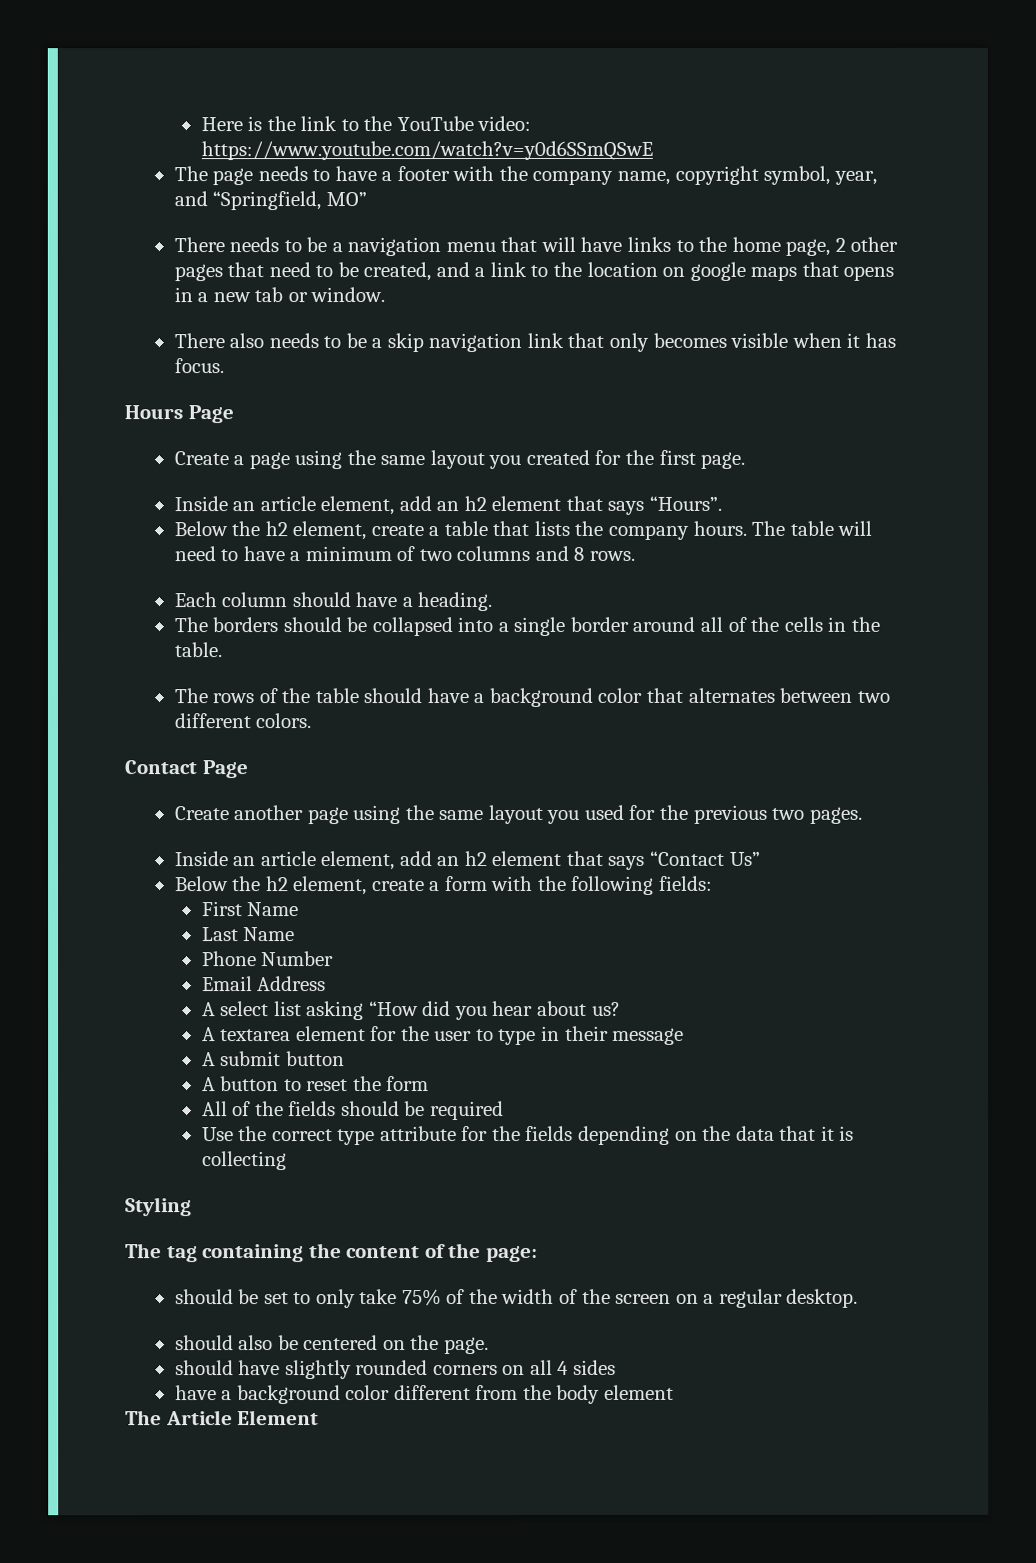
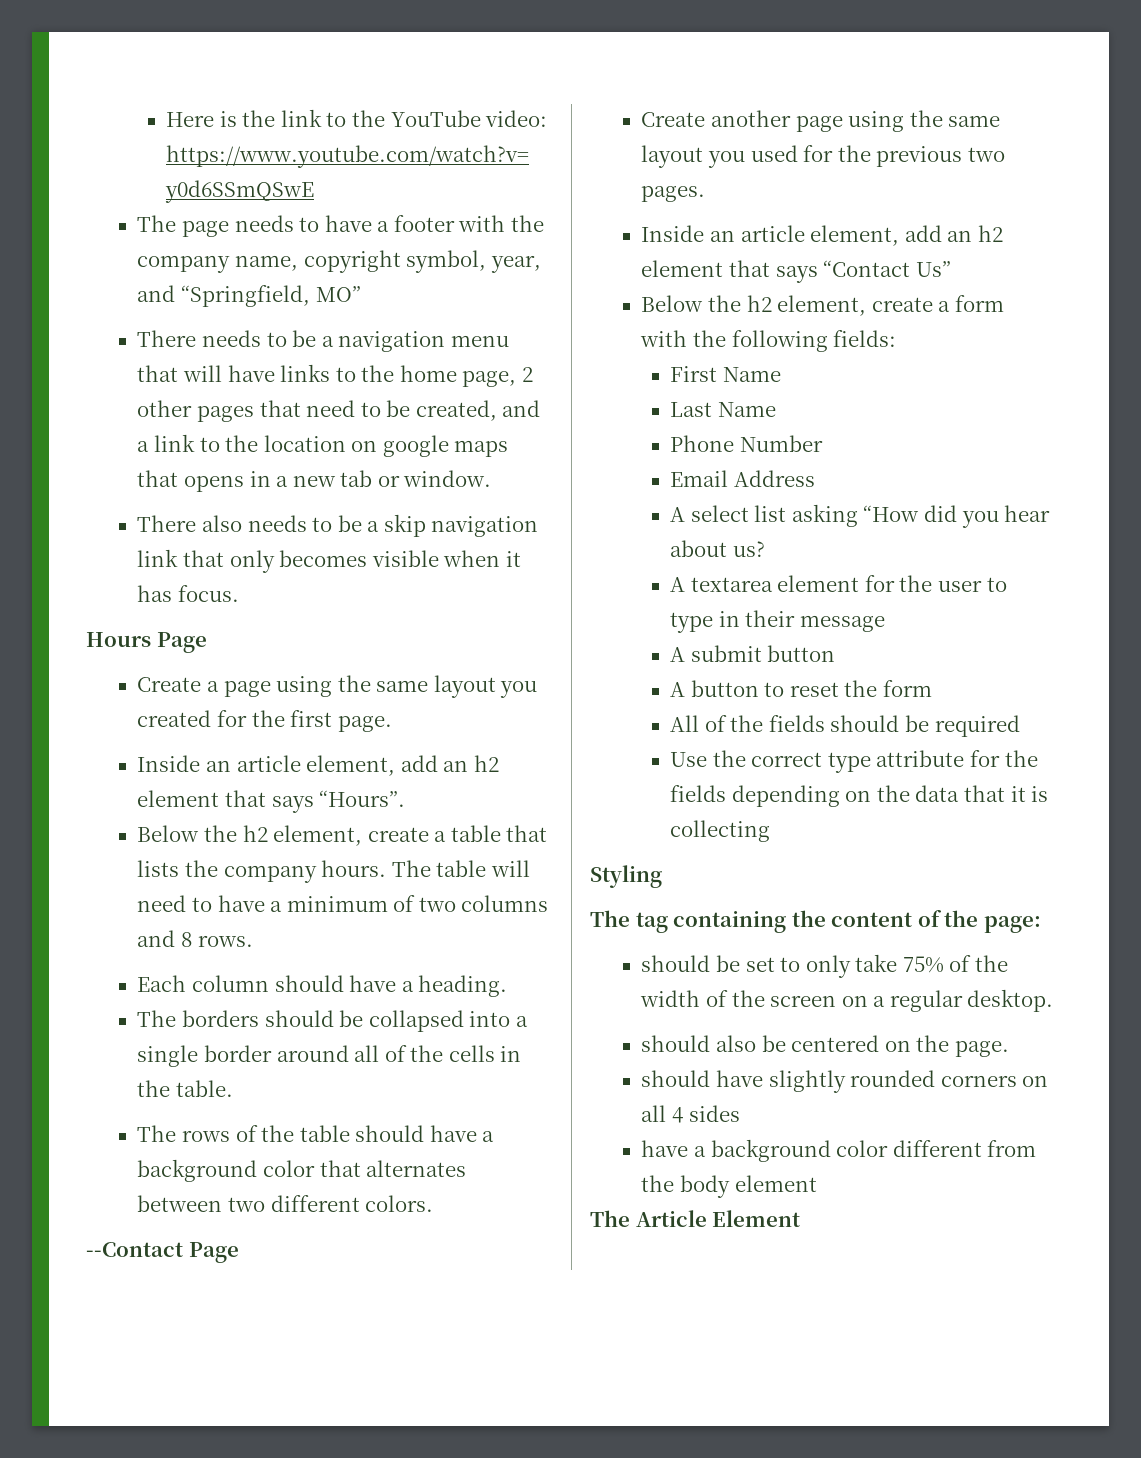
[124,760,197,775] Contact -> [86,1242,183,1257] --Contact

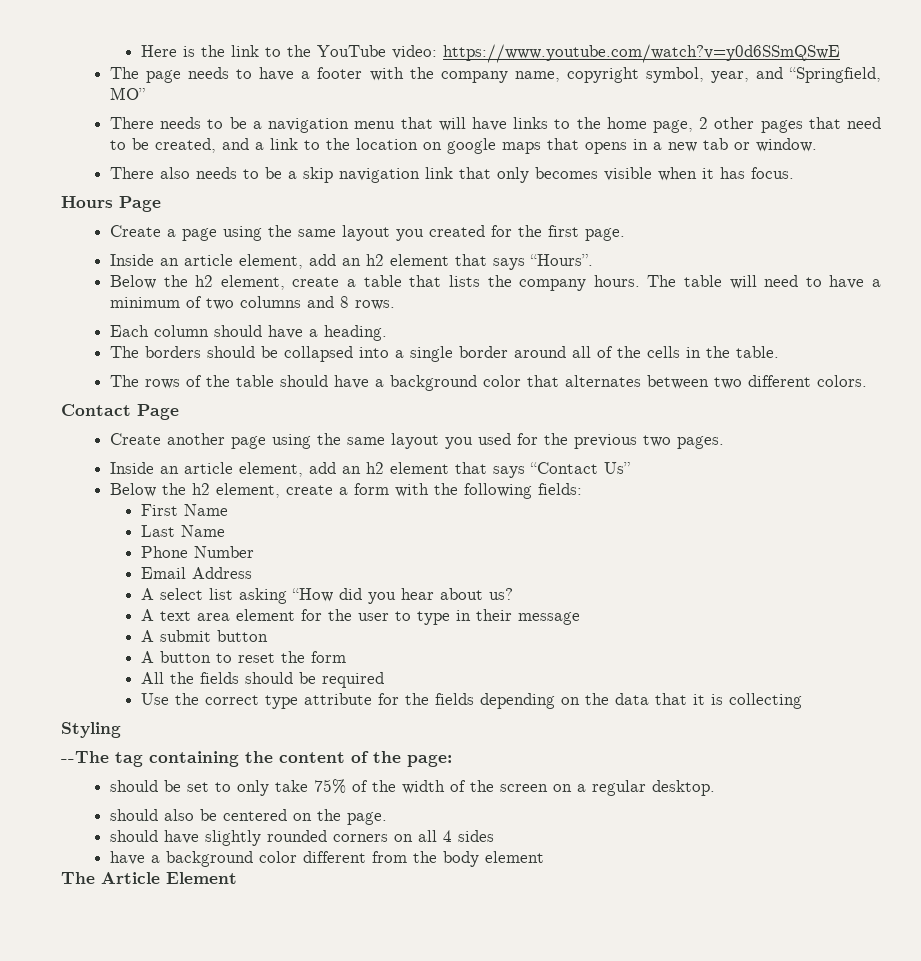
[86,1242,183,1257] --Contact -> [61,404,131,416] Contact
[690,577,773,592] textarea -> [159,611,230,621] text area
[704,715,727,732] of -> (164, 678) none
[590,910,630,927] The -> [61,751,109,763] --The

